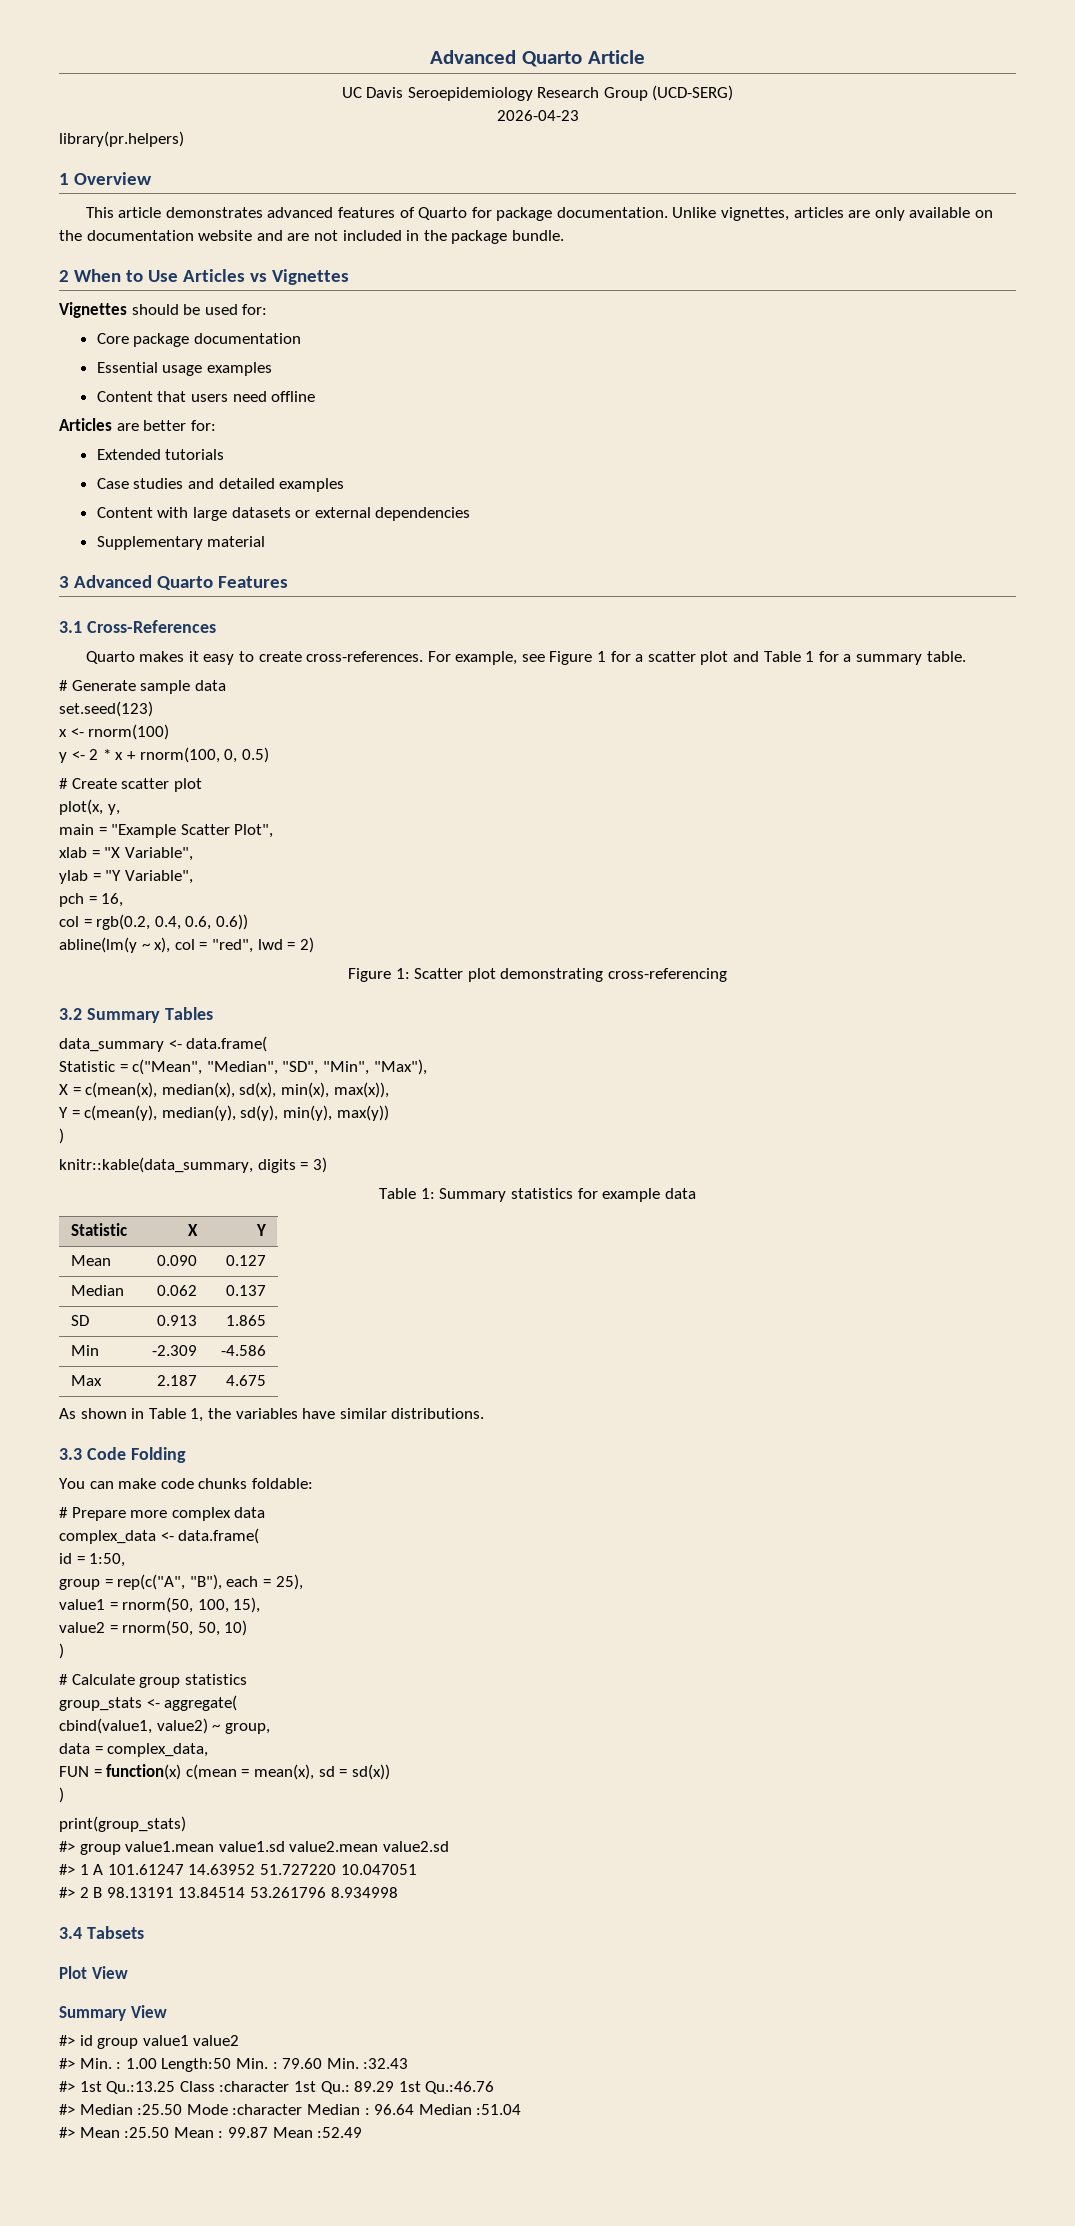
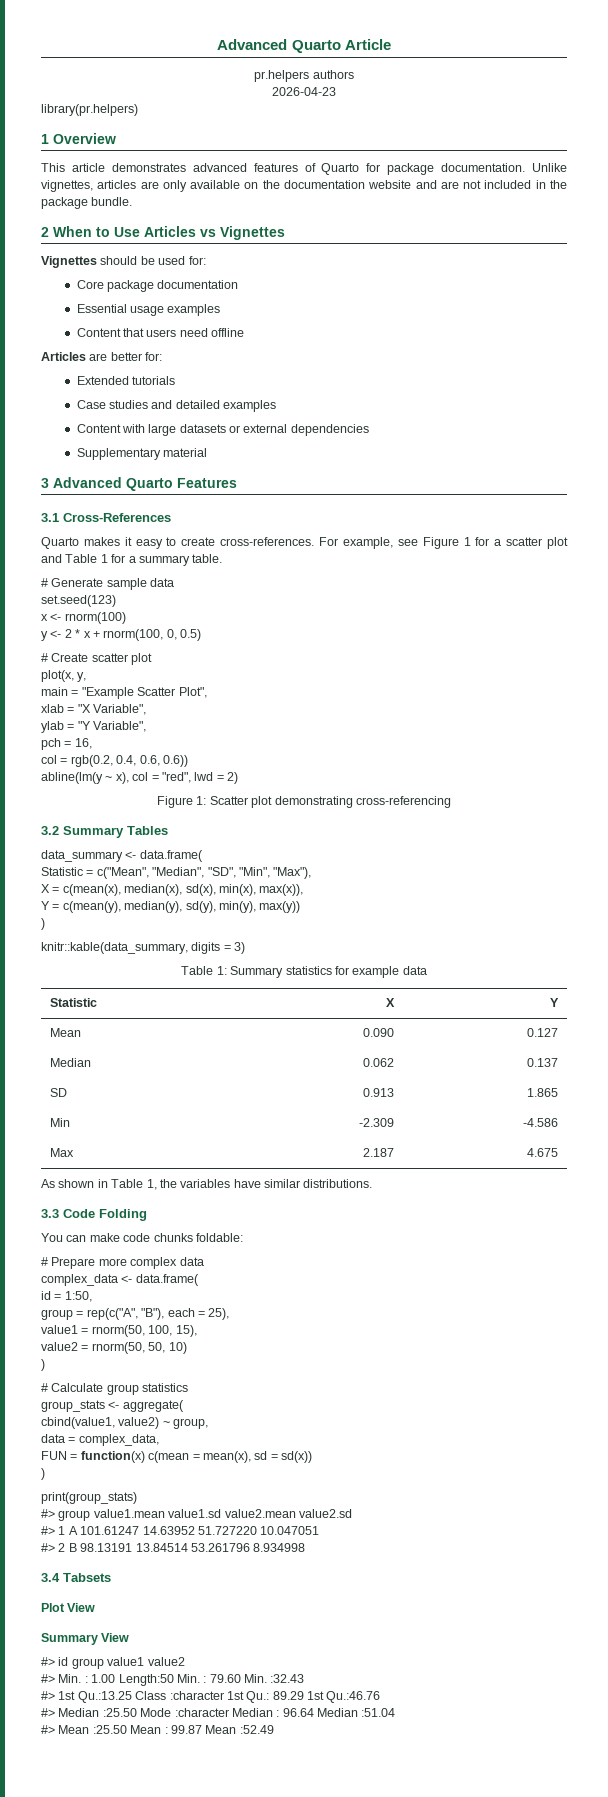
[341,85,734,101] UC Davis Seroepidemiology Research Group (UCD-SERG) -> [254,70,354,82] pr.helpers authors

